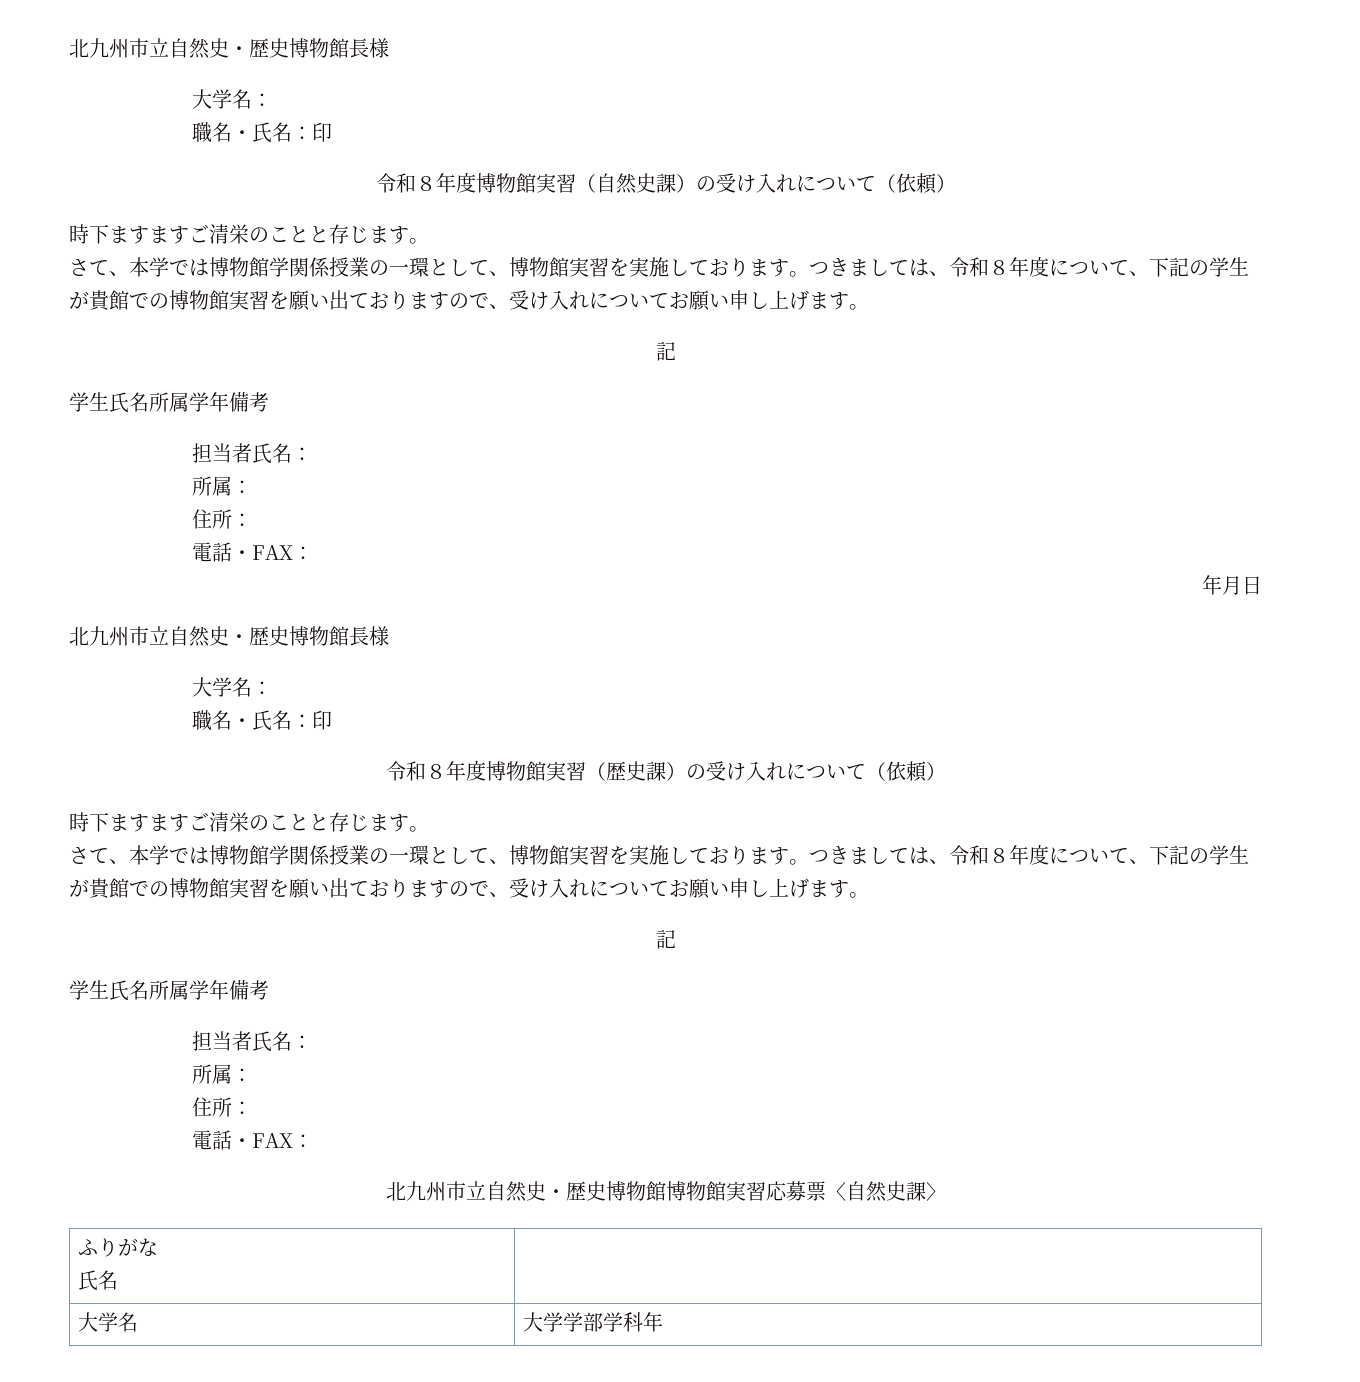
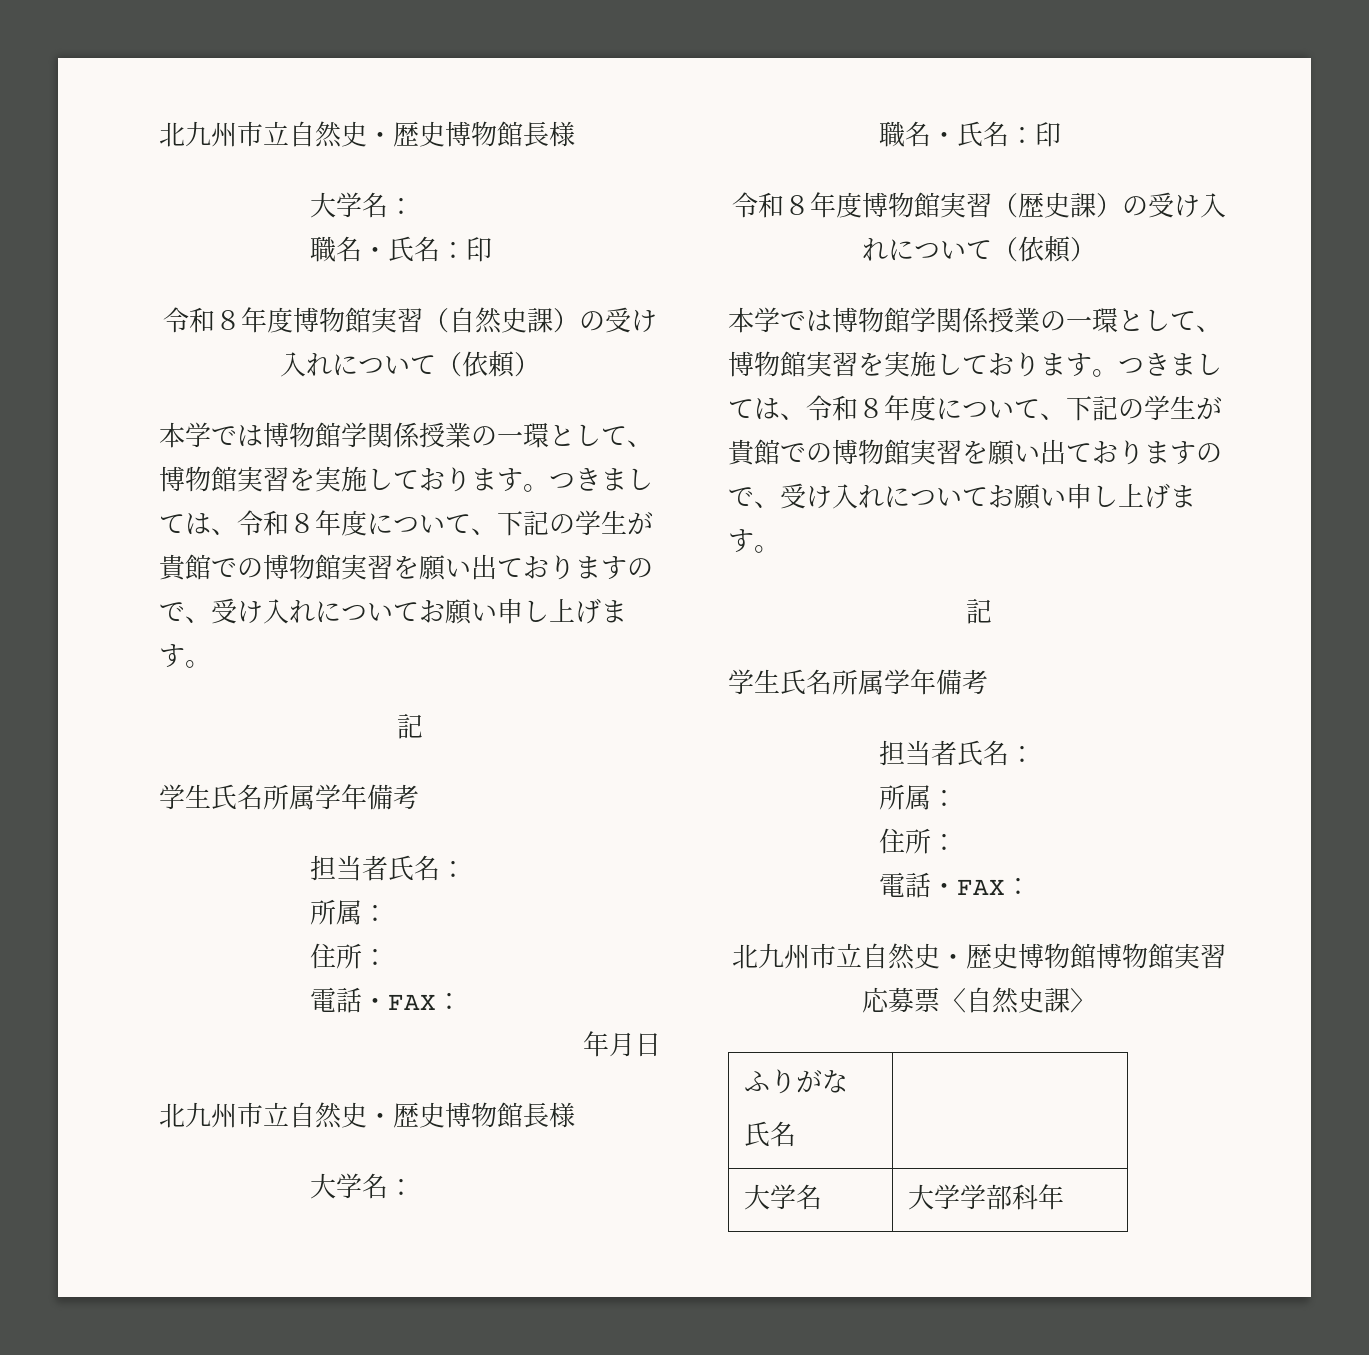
[69,224,429,244] [69,259,129,276] 時下ますますご清栄のことと存じます。 // さて、 -> (540, 364) none
[69,812,429,832] [69,847,129,864] 時下ますますご清栄のことと存じます。 // さて、 -> (1096, 249) none
[603,1312,624,1332] 学 -> (1013, 1197) none

